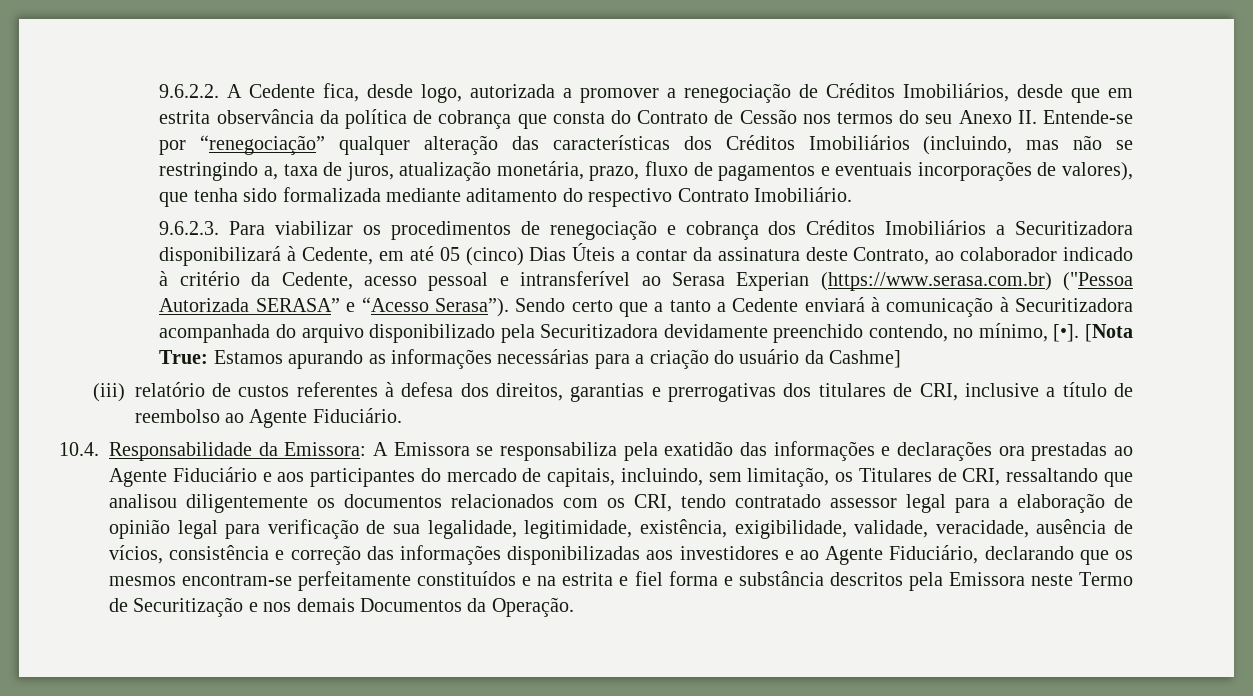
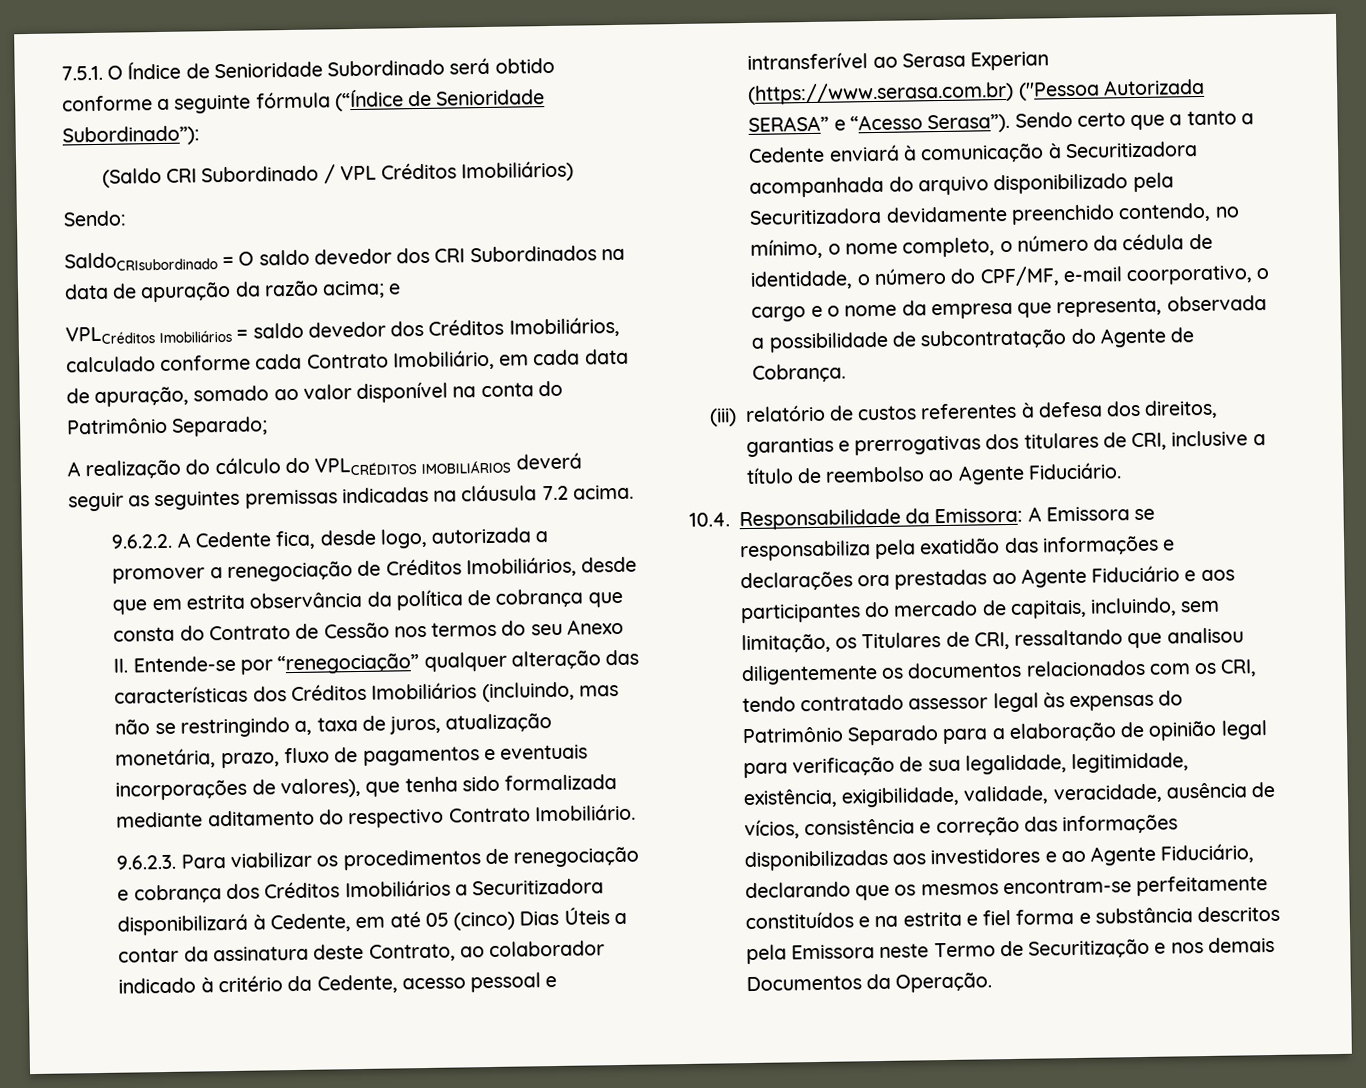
(159, 91) none -> [60,57,555,81] [61,89,546,114] [61,125,200,147] [101,160,575,188] [62,210,127,227] [63,245,625,272] [63,280,402,303] [64,316,620,345] [65,348,629,373] [65,380,563,408] [66,416,269,437] [66,452,582,480] [67,484,634,512] 7.5.1. O Índice de Senioridade Subordinado será obtido conforme a seguinte fórmula (“Índice de Senioridade Subordinado”): // (Saldo CRI Subordinado / VPL Créditos Imobiliários) // Sendo: // SaldoCRIsubordinado = O saldo devedor dos CRI Subordinados na data de apuração da razão acima; e // VPLCréditos Imobiliários = saldo devedor dos Créditos Imobiliários, calculado conforme cada Contrato Imobiliário, em cada data de apuração, somado ao valor disponível na conta do Patrimônio Separado; // A realização do cálculo do VPLCRÉDITOS IMOBILIÁRIOS deverá seguir as seguintes premissas indicadas na cláusula 7.2 acima. //
[1053,324,1133,342] [159,349,902,369] [•]. [Nota True: Estamos apurando as informações necessárias para a criação do usuário da Cashme] -> [827,233,1213,258] [750,265,1270,290] [751,295,1267,322] [751,327,1195,353] [752,363,847,383] o nome completo, o número da cédula de identidade, o número do CPF/MF, e-mail coorporativo, o cargo e o nome da empresa que representa, observada a possibilidade de subcontratação do Agente de Cobrança.
(946, 503) none -> [1042,690,1184,712] [741,725,940,746] às expensas do Patrimônio Separado

